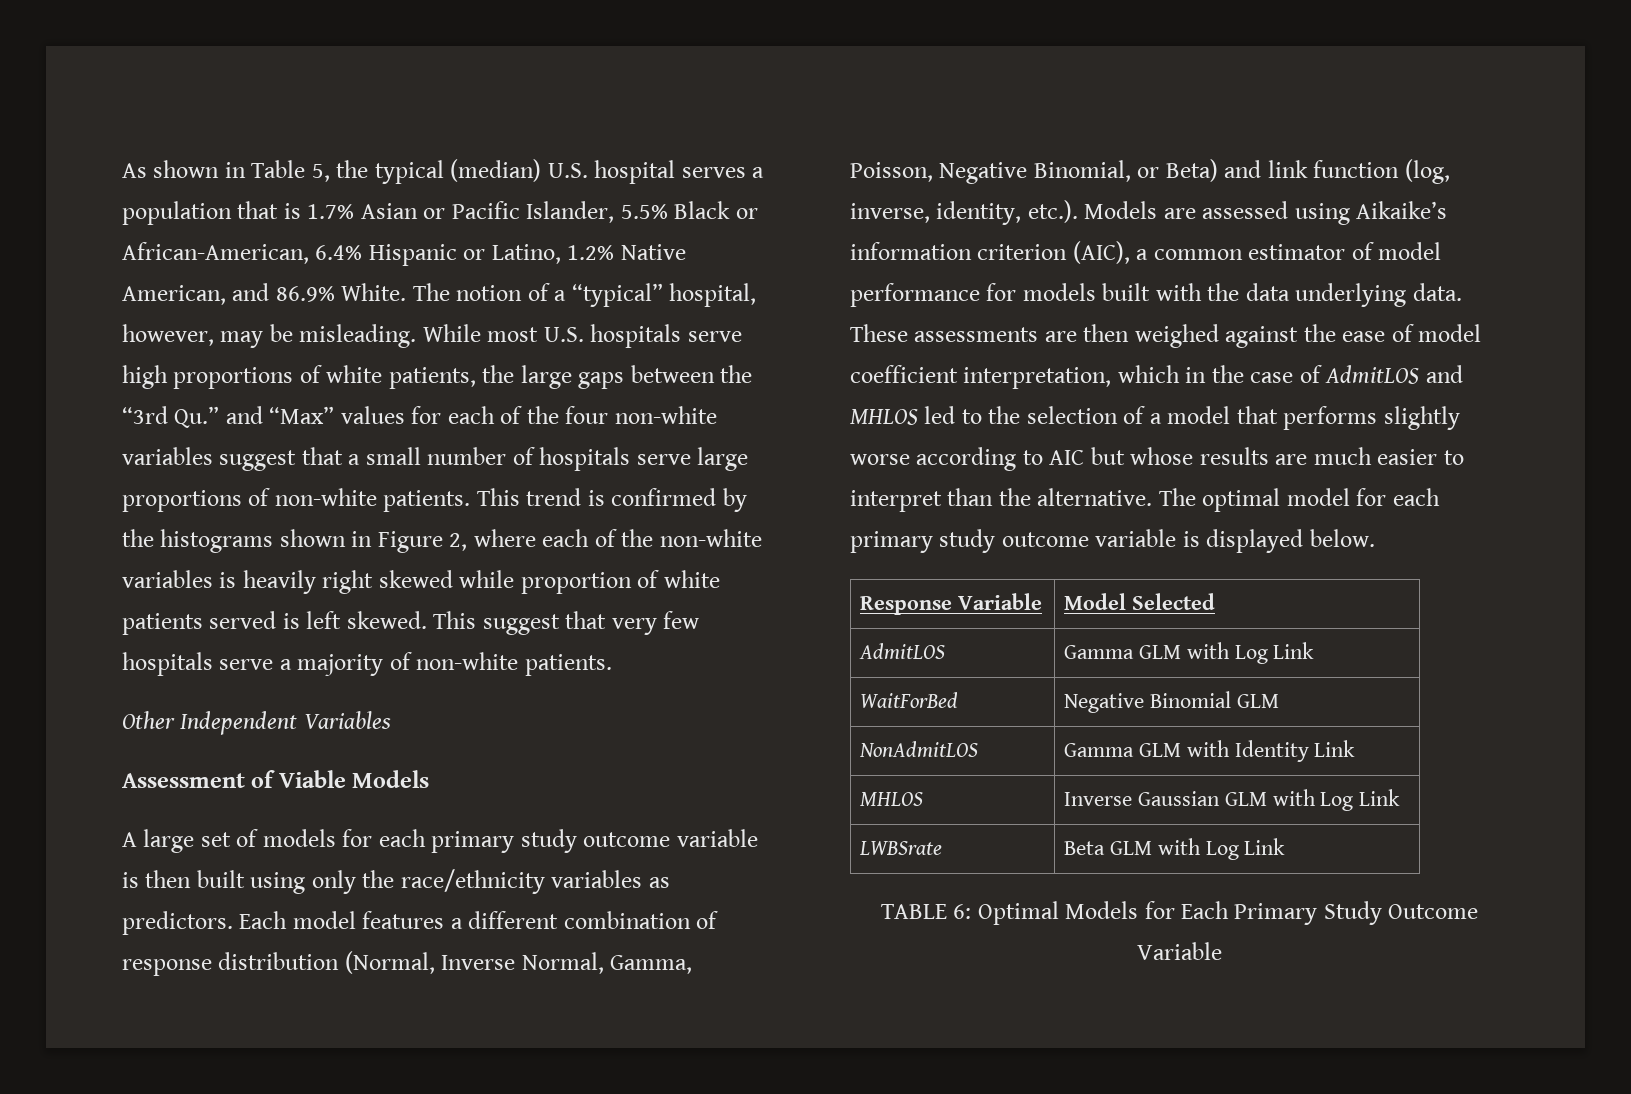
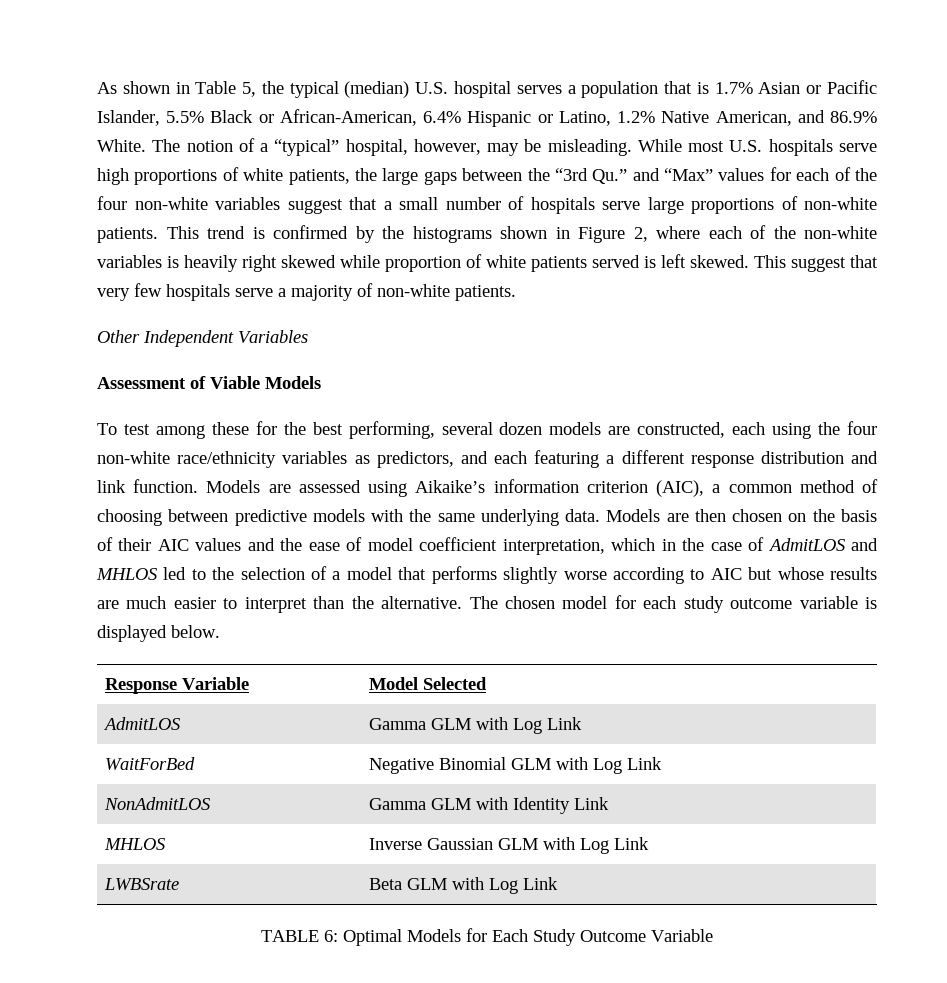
[122,829,758,853] [122,869,670,894] [122,911,719,935] [122,951,693,976] [850,159,1450,184] [850,200,1078,225] A large set of models for each primary study outcome variable is then built using only the race/ethnicity variables as predictors. Each model features a different combination of response distribution (Normal, Inverse Normal, Gamma, Poisson, Negative Binomial, or Beta) and link function (log, inverse, identity, etc.). -> [97,421,877,439] [97,450,878,468] [97,479,199,493] To test among these for the best performing, several dozen models are constructed, each using the four non-white race/ethnicity variables as predictors, and each featuring a different response distribution and link function.
[1248,242,1442,260] [850,283,1151,307] estimator of model performance for models built -> [799,479,879,493] [97,509,365,526] method of choosing between predictive models
[1245,283,1290,301] data -> [437,513,475,522] same
[850,324,1299,348] These assessments are then weighed against -> [606,509,877,522] [97,537,275,551] Models are then chosen on the basis of their AIC values and
[1202,488,1281,512] optimal -> [504,596,555,609] chosen
[850,531,933,553] primary -> (677, 602) none
(1279, 701) none -> [555,757,662,774] with Log Link
[1234,903,1318,925] Primary -> (528, 935) none

